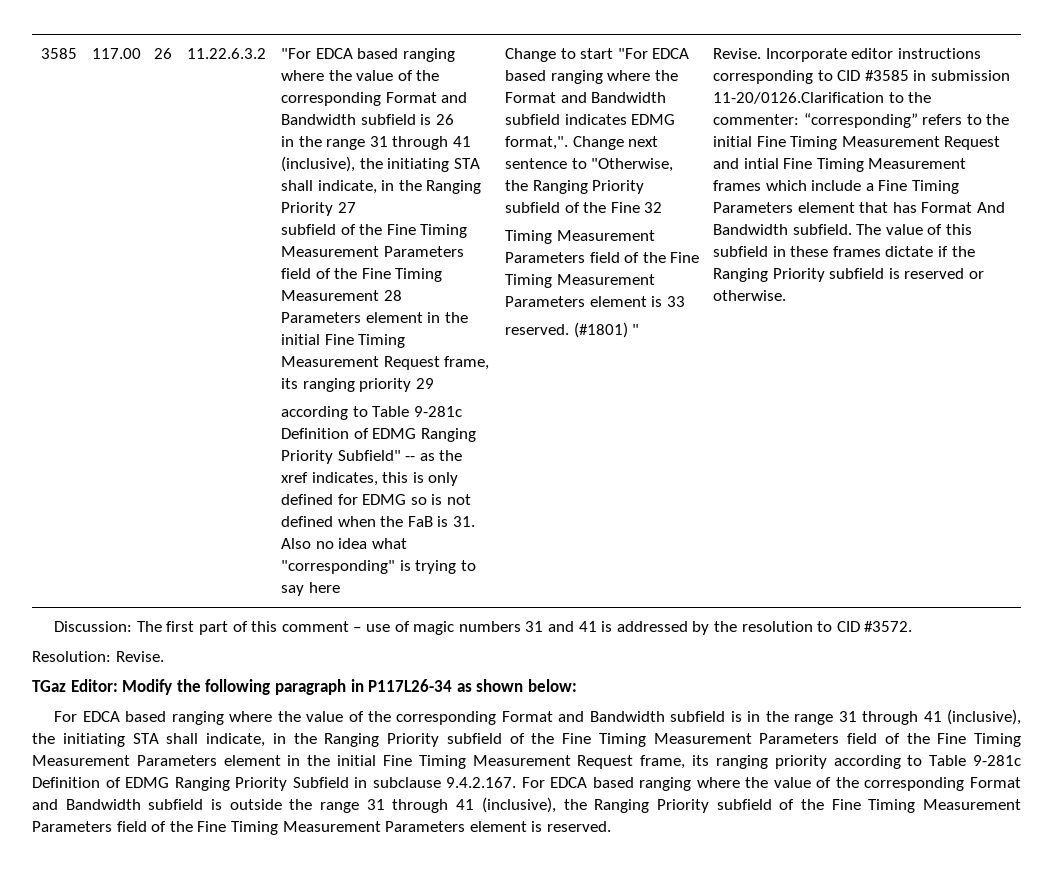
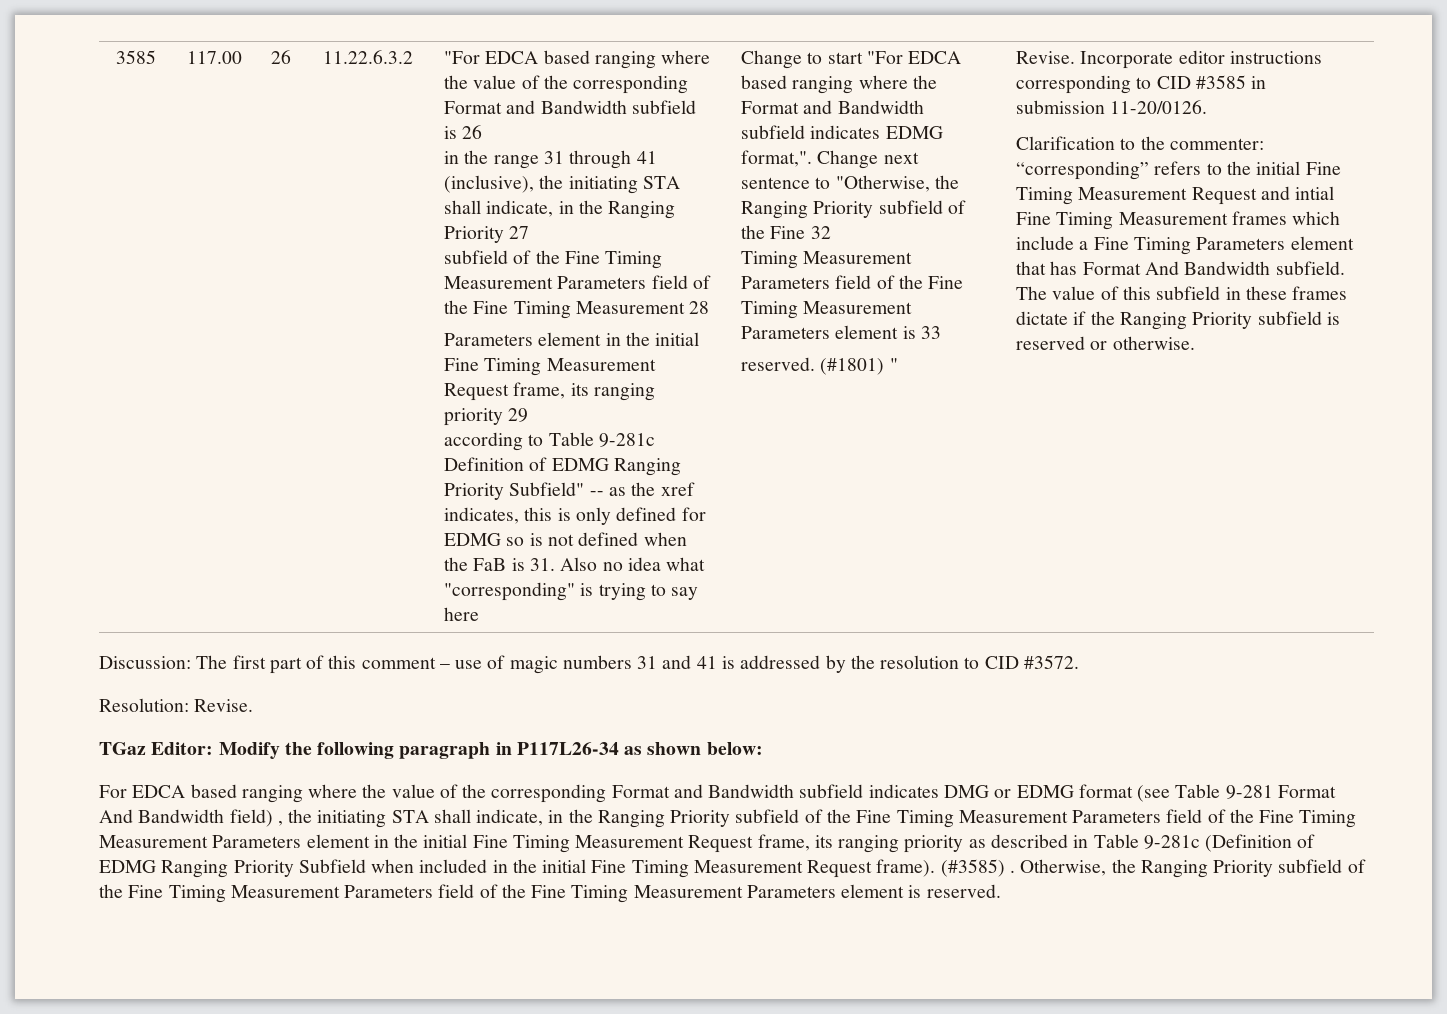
[713,92,885,104] 11-20/0126.Clarification -> [1110,100,1208,114] [1016,136,1116,150] 11-20/0126. // Clarification
[730,709,1021,725] is in the range 31 through 41 (inclusive), -> [868,784,1336,802] [99,809,283,827] indicates DMG or EDMG format (see Table 9-281 Format And Bandwidth field) ,
[833,755,1022,769] [32,777,100,788] according to Table 9-281c Definition -> [968,834,1293,852] as described in Table 9-281c (Definition
[354,777,1021,791] [32,797,556,813] in subclause 9.4.2.167. For EDCA based ranging where the value of the corresponding Format and Bandwidth subfield is outside the range 31 through 41 (inclusive), -> [371,859,1107,878] when included in the initial Fine Timing Measurement Request frame). (#3585) . Otherwise,

